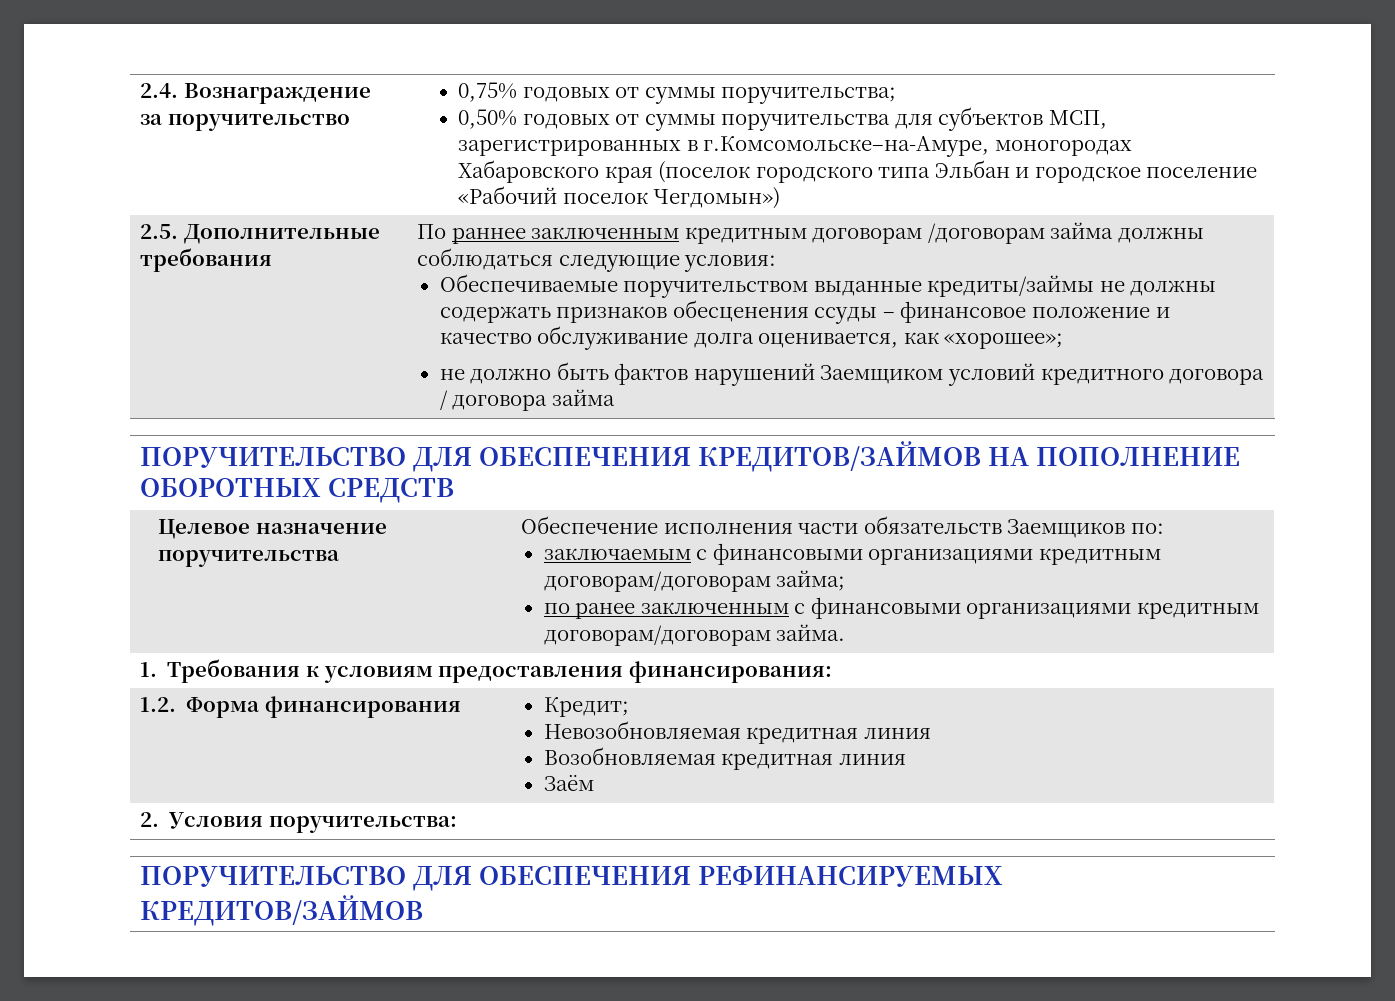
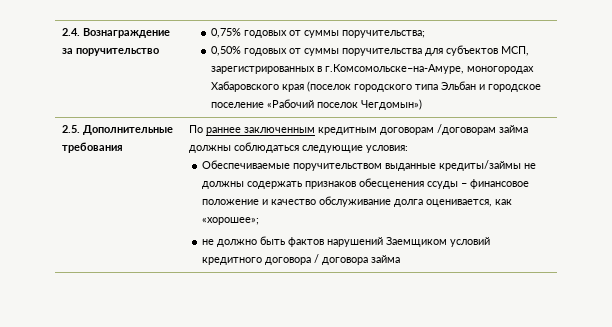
[140,441,1240,472] [140,478,455,503] [158,519,388,539] [158,550,340,567] [521,516,1164,538] [543,543,1161,565] [543,570,846,592] [543,597,1259,619] [543,624,846,646] [140,659,832,683] [140,696,461,718] [543,697,629,717] [543,721,931,744] [543,747,906,770] [543,774,594,791] [140,812,457,833] [140,866,1003,891] [140,895,424,926] // ПОРУЧИТЕЛЬСТВО ДЛЯ ОБЕСПЕЧЕНИЯ КРЕДИТОВ/ЗАЙМОВ НА ПОПОЛНЕНИЕ ОБОРОТНЫХ СРЕДСТВ // Целевое назначение поручительства | Обеспечение исполнения части обязательств Заемщиков по: // заключаемым с финансовыми организациями кредитным договорам/договорам займа; // по ранее заключенным с финансовыми организациями кредитным договорам/договорам займа. // 1. Требования к условиям предоставления финансирования: // 1.2. Форма финансирования | Кредит; // Невозобновляемая кредитная линия // Возобновляемая кредитная линия // Заём // 2. Условия поручительства: // ПОРУЧИТЕЛЬСТВО ДЛЯ ОБЕСПЕЧЕНИЯ РЕФИНАНСИРУЕМЫХ КРЕДИТОВ/ЗАЙМОВ -> (400, 259) none

